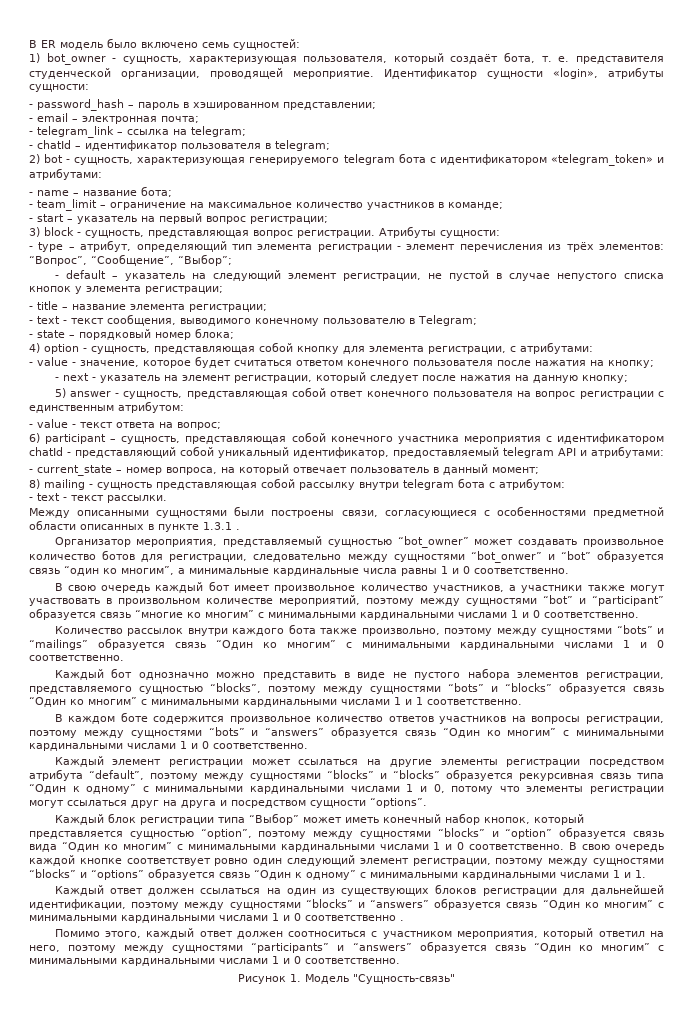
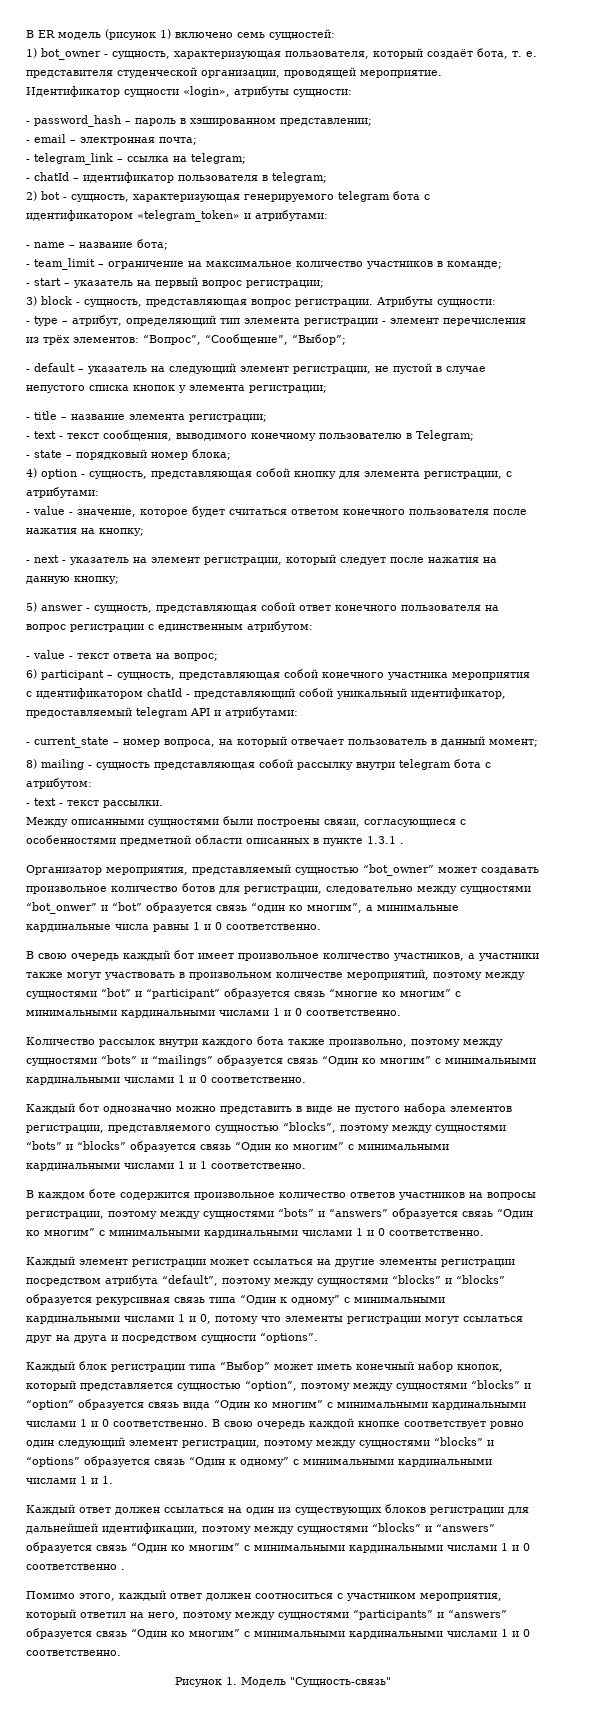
[107,38,137,48] было -> [105,29,171,40] (рисунок 1)

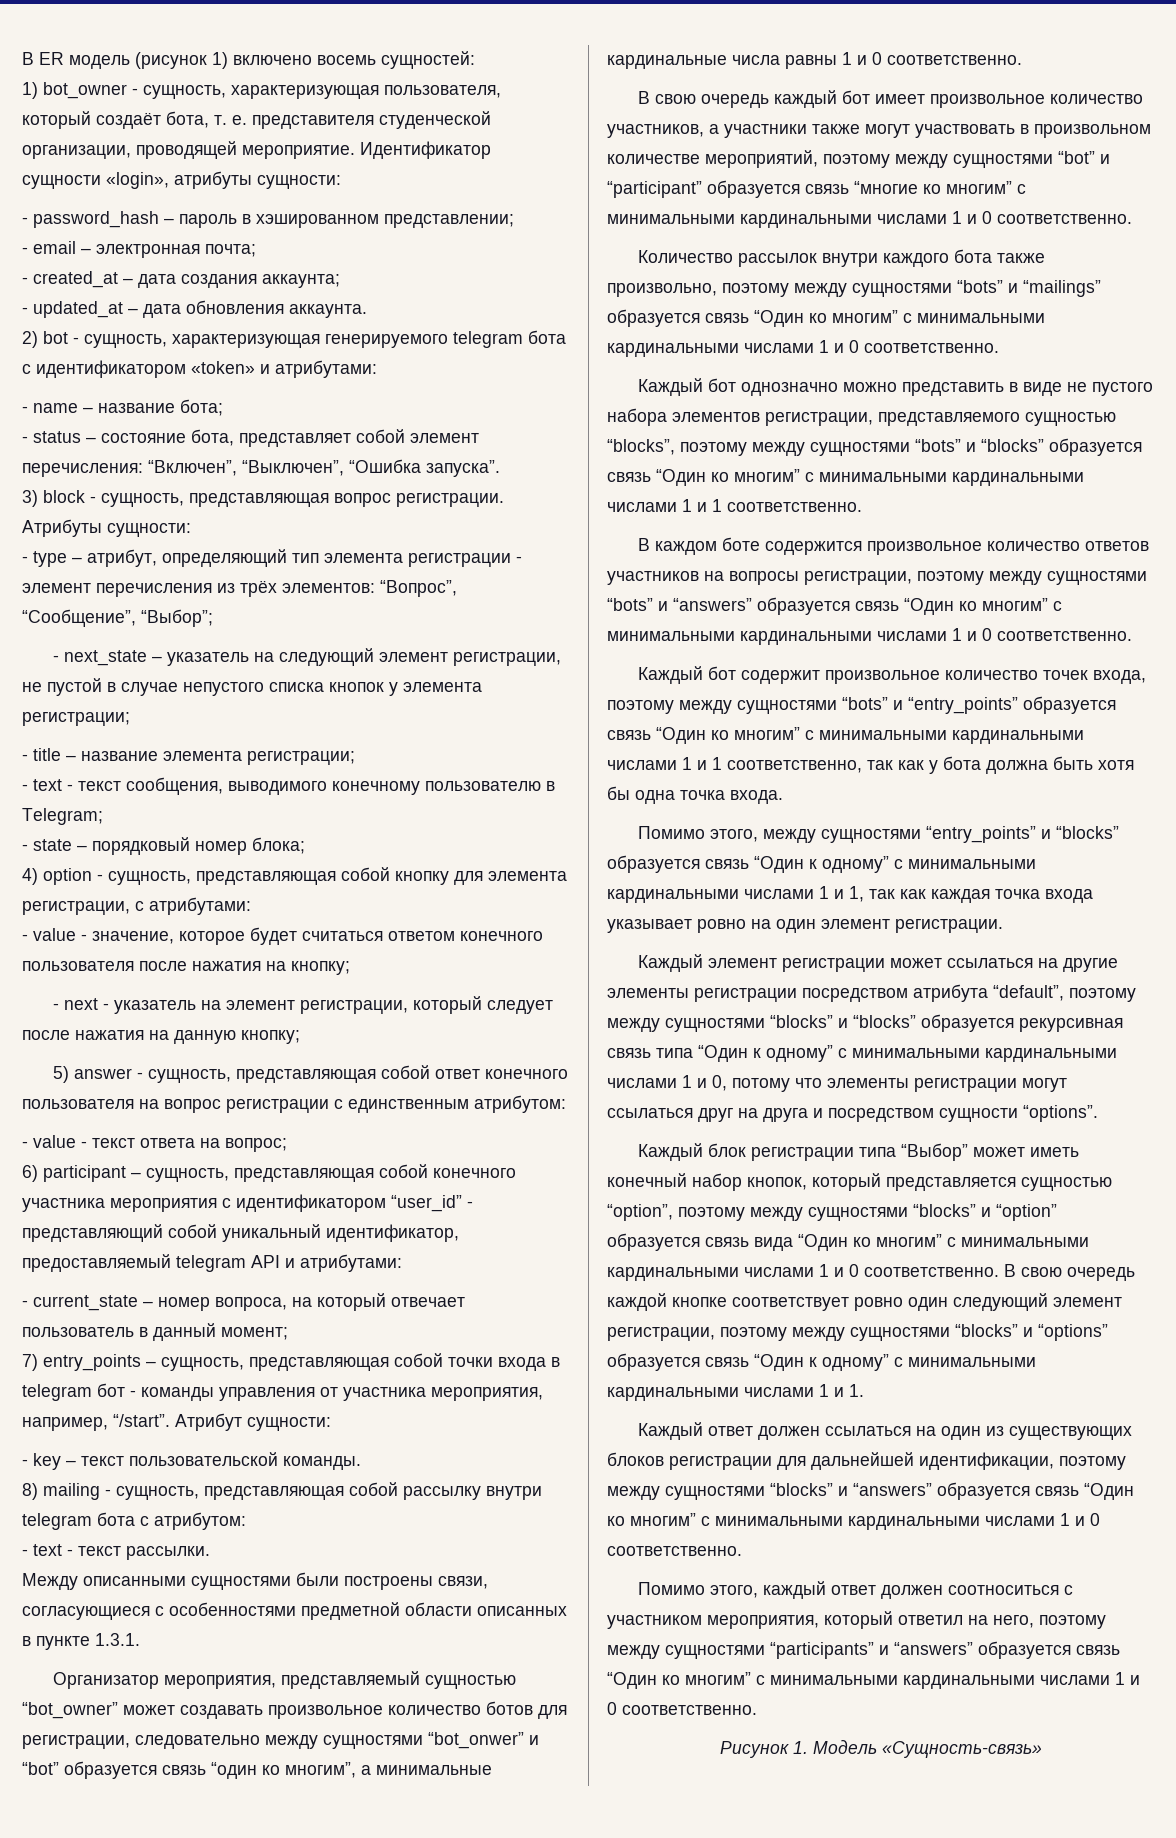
[237,32,265,38] семь -> [317,55,376,65] восемь
[34,153,246,165] [26,172,327,183] telegram_link – ссылка на telegram; // - chatId – идентификатор пользователя в telegram; -> [33,271,340,288] [22,300,367,318] created_at – дата создания аккаунта; // - updated_at – дата обновления аккаунта.
[137,210,240,222] «telegram_token» -> [191,361,255,374] «token»
[34,258,502,270] [26,277,324,288] team_limit – ограничение на максимальное количество участников в команде; // - start – указатель на первый вопрос регистрации; -> [33,429,479,447] [22,459,500,477] status – состояние бота, представляет собой элемент перечисления: “Включен”, “Выключен”, “Ошибка запуска”.
[34,363,75,372] default -> [64,650,148,666] next_state
[147,688,182,697] chatId -> [391,1195,462,1212] “user_id”
(538, 743) none -> [22,1353,560,1371] [22,1383,543,1401] [22,1413,331,1431] [22,1452,361,1470] // 7) entry_points – сущность, представляющая собой точки входа в telegram бот - команды управления от участника мероприятия, например, “/start”. Атрибут сущности: // - key – текст пользовательской команды.
[96,762,150,770] сущность -> [116,1486,199,1500] сущность,
[367,836,404,844] 1.3.1 . -> [95,1633,140,1646] 1.3.1.
(484, 1233) none -> [638,666,1147,684] [607,696,1116,714] [607,727,1084,744] [607,756,1134,774] [607,786,783,804] [638,826,1120,843] [607,855,1036,873] [607,886,1093,903] [607,919,1003,933] // Каждый бот содержит произвольное количество точек входа, поэтому между сущностями “bots” и “entry_points” образуется связь “Один ко многим” c минимальными кардинальными числами 1 и 1 соответственно, так как у бота должна быть хотя бы одна точка входа. // Помимо этого, между сущностями “entry_points” и “blocks” образуется связь “Один к одному” с минимальными кардинальными числами 1 и 1, так как каждая точка входа указывает ровно на один элемент регистрации.
[26,1564,125,1570] соответственно . -> [607,1546,742,1556] соответственно.
[289,1677,391,1687] "Сущность-связь" -> [881,1741,1042,1758] «Сущность-связь»

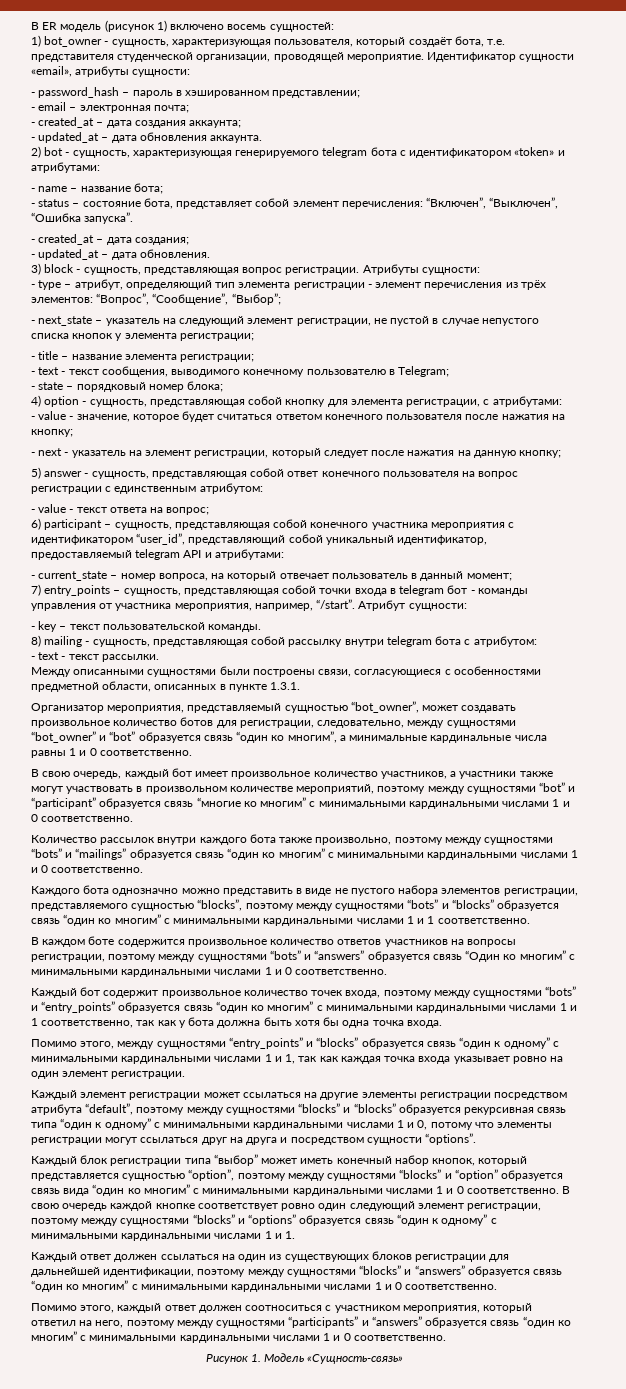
[214,115,247,125] т. е. -> [487,39,506,45] т.е.
[106,172,169,189] «login», -> [31,66,72,77] «email»,
(500, 468) none -> [31,234,189,245] [31,249,210,260] // - created_at – дата создания; // - updated_at – дата обновления.
[391,1195,473,1212] “user_id” - -> [136,533,186,545] “user_id”,
[405,1602,472,1616] области -> [102,681,152,692] области,
[22,1702,118,1719] “bot_owner” -> [350,701,419,713] “bot_owner”,
[135,1732,524,1749] следовательно между сущностями “bot_onwer” -> [317,720,516,728] [31,731,96,743] следовательно, между сущностями “bot_owner”
[701,94,770,108] очередь -> [73,771,122,779] очередь,
[754,310,804,327] “Один -> [227,848,260,860] “один
[638,378,737,396] Каждый бот -> [31,885,110,896] Каждого бота
[656,469,706,486] “Один -> [63,914,96,926] “один
[656,727,706,744] “Один -> [215,1001,248,1013] “один
[754,856,804,873] “Один -> [459,1037,492,1049] “один
[698,1045,748,1062] “Один -> [60,1118,93,1130] “один
[901,1143,969,1161] “Выбор” -> [213,1154,258,1166] “выбор”
[798,1234,848,1251] “Один -> [92,1184,125,1196] “один
[754,1354,804,1371] “Один -> [396,1214,429,1226] “один
[1084,1483,1134,1500] “Один -> [31,1280,63,1292] “один
[607,1672,657,1689] “Один -> [522,1316,555,1328] “один

